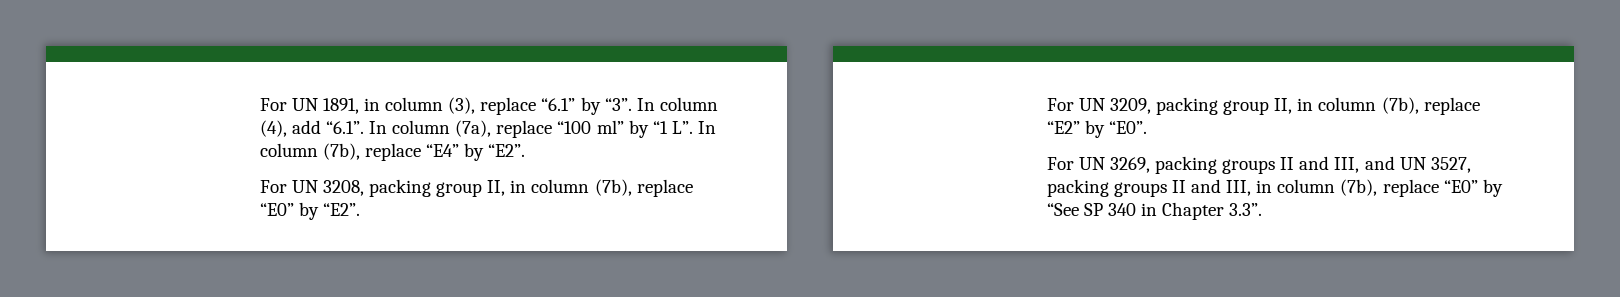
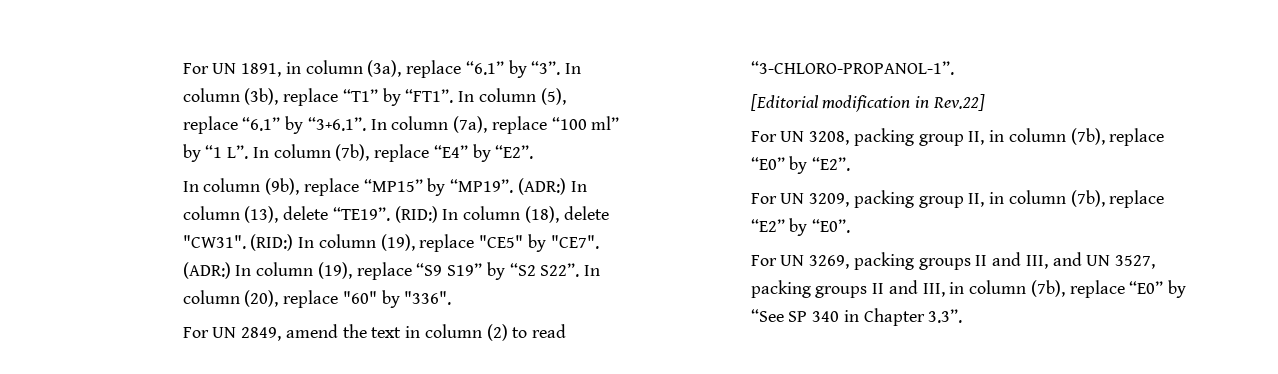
[448,97,476,114] (3), -> [367,60,402,77] (3a),
[259,120,364,137] (4), add “6.1”. -> [244,88,566,106] [182,116,366,134] (3b), replace “T1” by “FT1”. In column (5), replace “6.1” by “3+6.1”.
(526, 150) none -> [182,178,587,196] [182,206,609,223] [182,234,599,252] [182,262,600,280] [182,290,452,308] [182,324,566,341] [750,61,954,75] [750,94,985,112] // In column (9b), replace “MP15” by “MP19”. (ADR:) In column (13), delete “TE19”. (RID:) In column (18), delete "CW31". (RID:) In column (19), replace "CE5" by "CE7". (ADR:) In column (19), replace “S9 S19” by “S2 S22”. In column (20), replace "60" by "336". // For UN 2849, amend the text in column (2) to read “3-CHLORO-PROPANOL-1”. // [Editorial modification in Rev.22]

